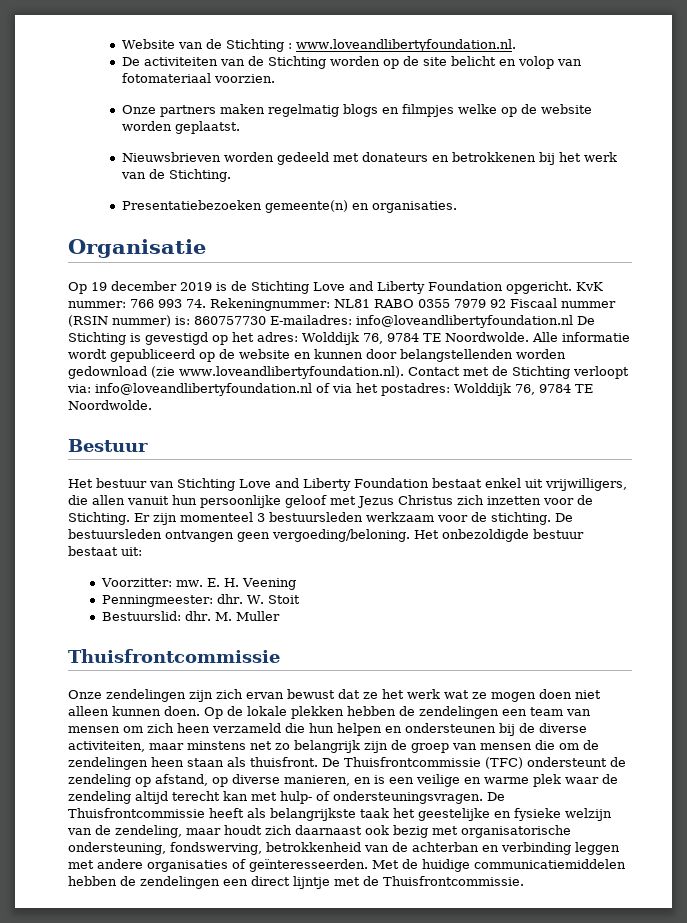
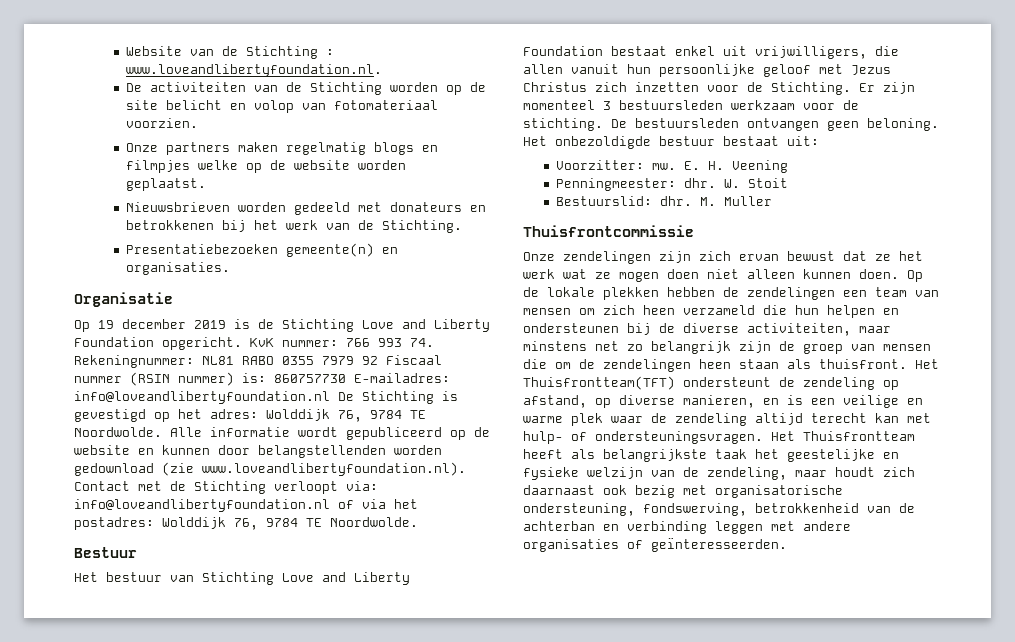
[272,529,410,542] vergoeding/beloning. -> [867,118,939,131] beloning.
[322,757,523,769] De Thuisfrontcommissie (TFC) -> [915,359,939,369] [523,376,675,390] Het Thuisfrontteam(TFT)
[487,792,505,801] [68,808,205,818] De Thuisfrontcommissie -> [771,431,915,441] Het Thuisfrontteam
[372,859,626,872] [68,876,524,889] Met de huidige communicatiemiddelen hebben de zendelingen een direct lijntje met de Thuisfrontcommissie. -> (787, 545) none

